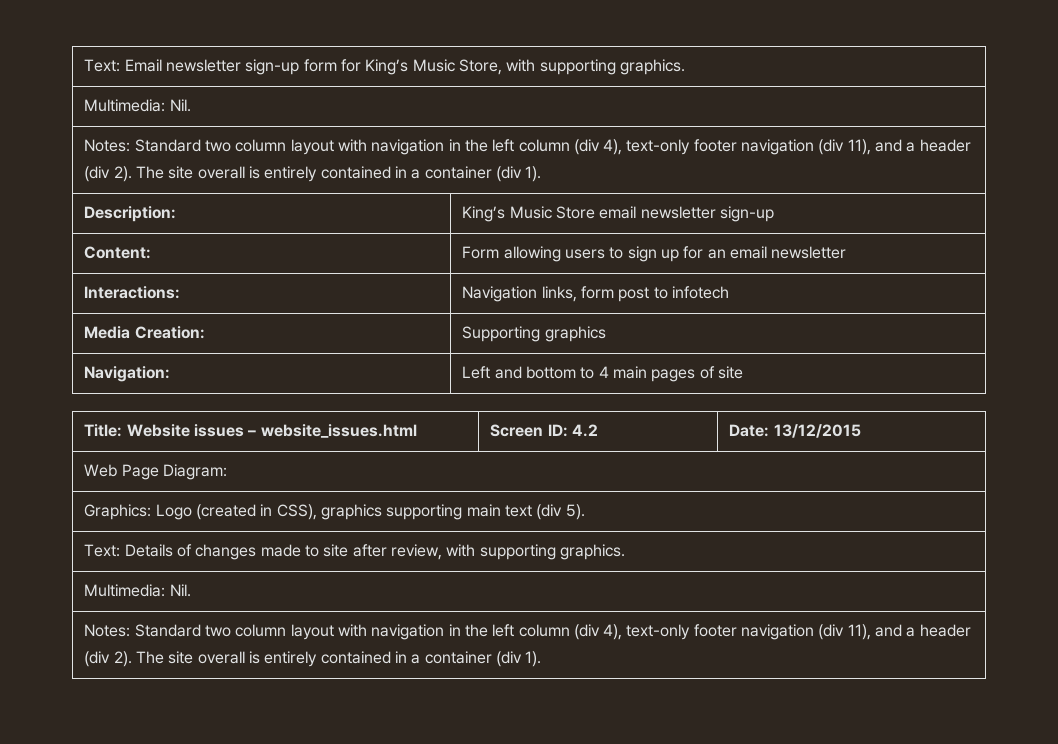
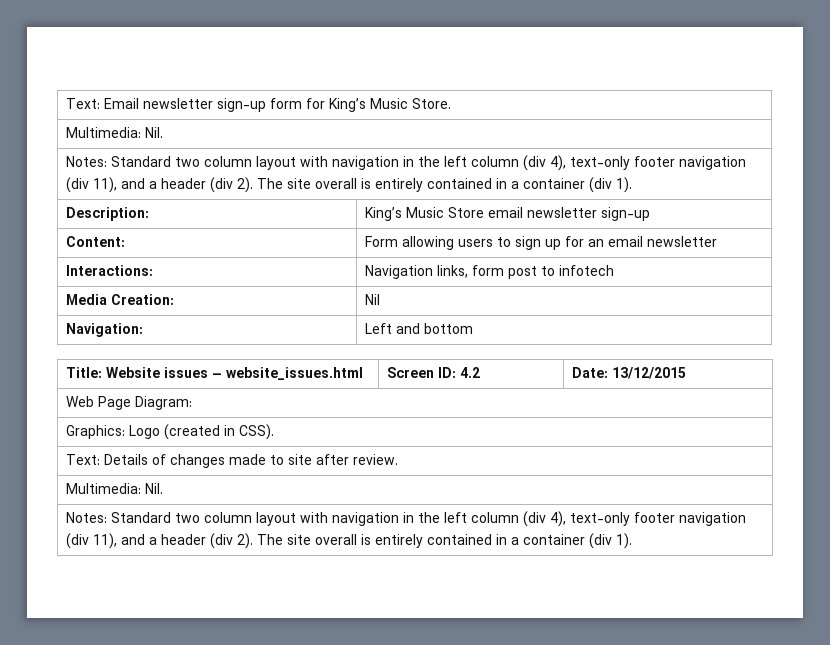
[458,59,685,75] Store, with supporting graphics. -> [411,98,451,109] Store.
[462,326,606,342] Supporting graphics -> [364,294,380,305] Nil
[580,366,743,382] to 4 main pages of site -> (473, 328) none
[276,504,585,520] CSS), graphics supporting main text (div 5). -> [238,424,274,440] CSS).
[390,544,625,560] review, with supporting graphics. -> [352,454,398,465] review.

